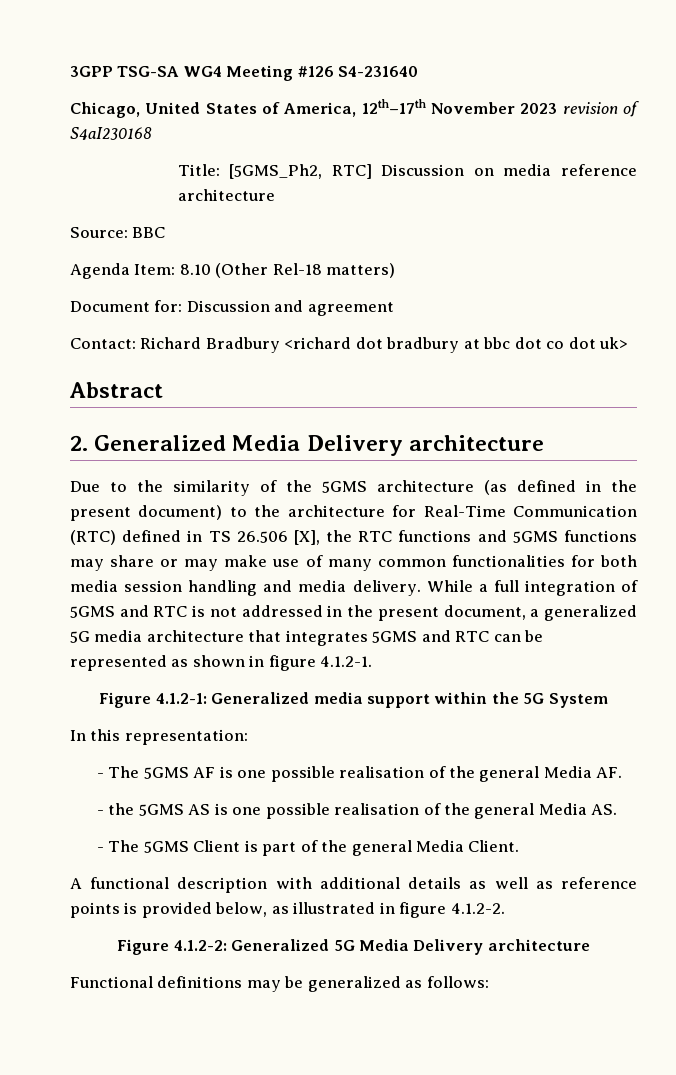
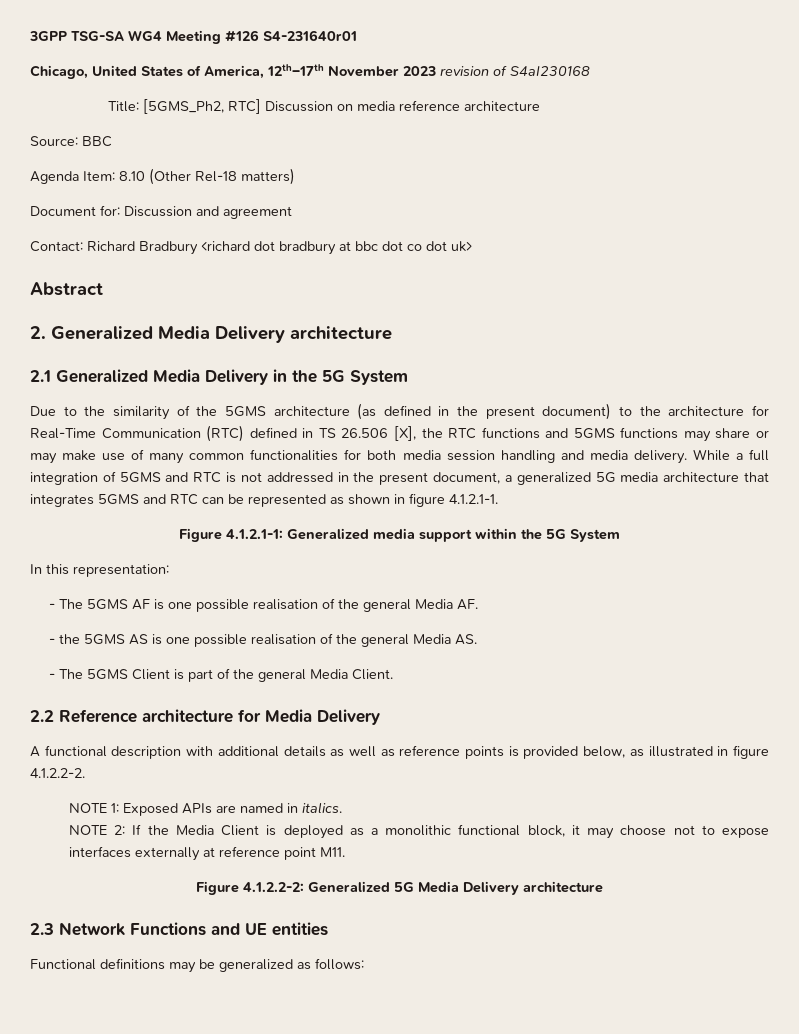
[338,66,419,77] S4-231640 -> [263,30,357,41] S4-231640r01
(544, 443) none -> [30,369,408,385] // 2.1 Generalized Media Delivery in the 5G System
[320,656,373,667] [99,692,207,708] 4.1.2-1. // Figure 4.1.2-1: -> [449,494,498,504] [179,528,283,542] 4.1.2.1-1. // Figure 4.1.2.1-1:
(520, 846) none -> [30,709,380,725] // 2.2 Reference architecture for Media Delivery
[450,903,505,914] [117,939,227,955] 4.1.2-2. // Figure 4.1.2-2: -> [30,768,85,778] [68,802,342,816] [68,824,769,839] [68,846,345,861] [196,881,304,895] 4.1.2.2-2. // NOTE 1: Exposed APIs are named in italics. // NOTE 2: If the Media Client is deployed as a monolithic functional block, it may choose not to expose interfaces externally at reference point M11. // Figure 4.1.2.2-2:
(590, 945) none -> [30,922,328,936] // 2.3 Network Functions and UE entities

